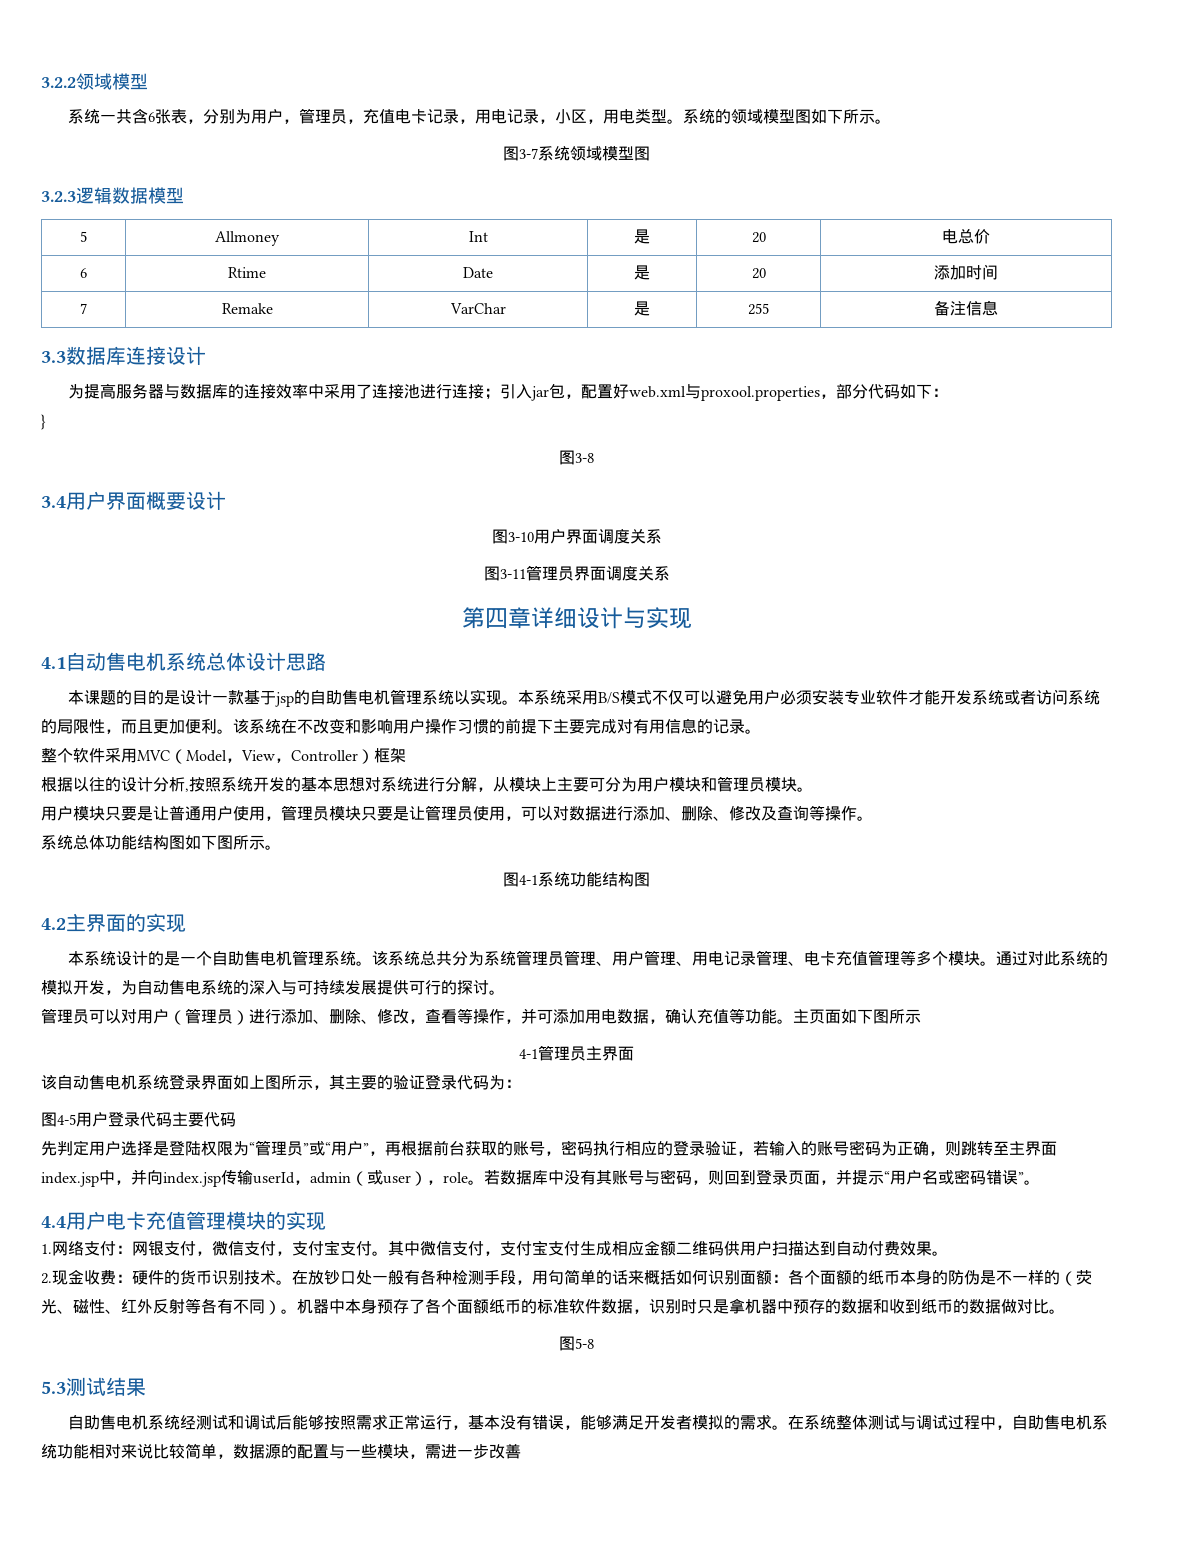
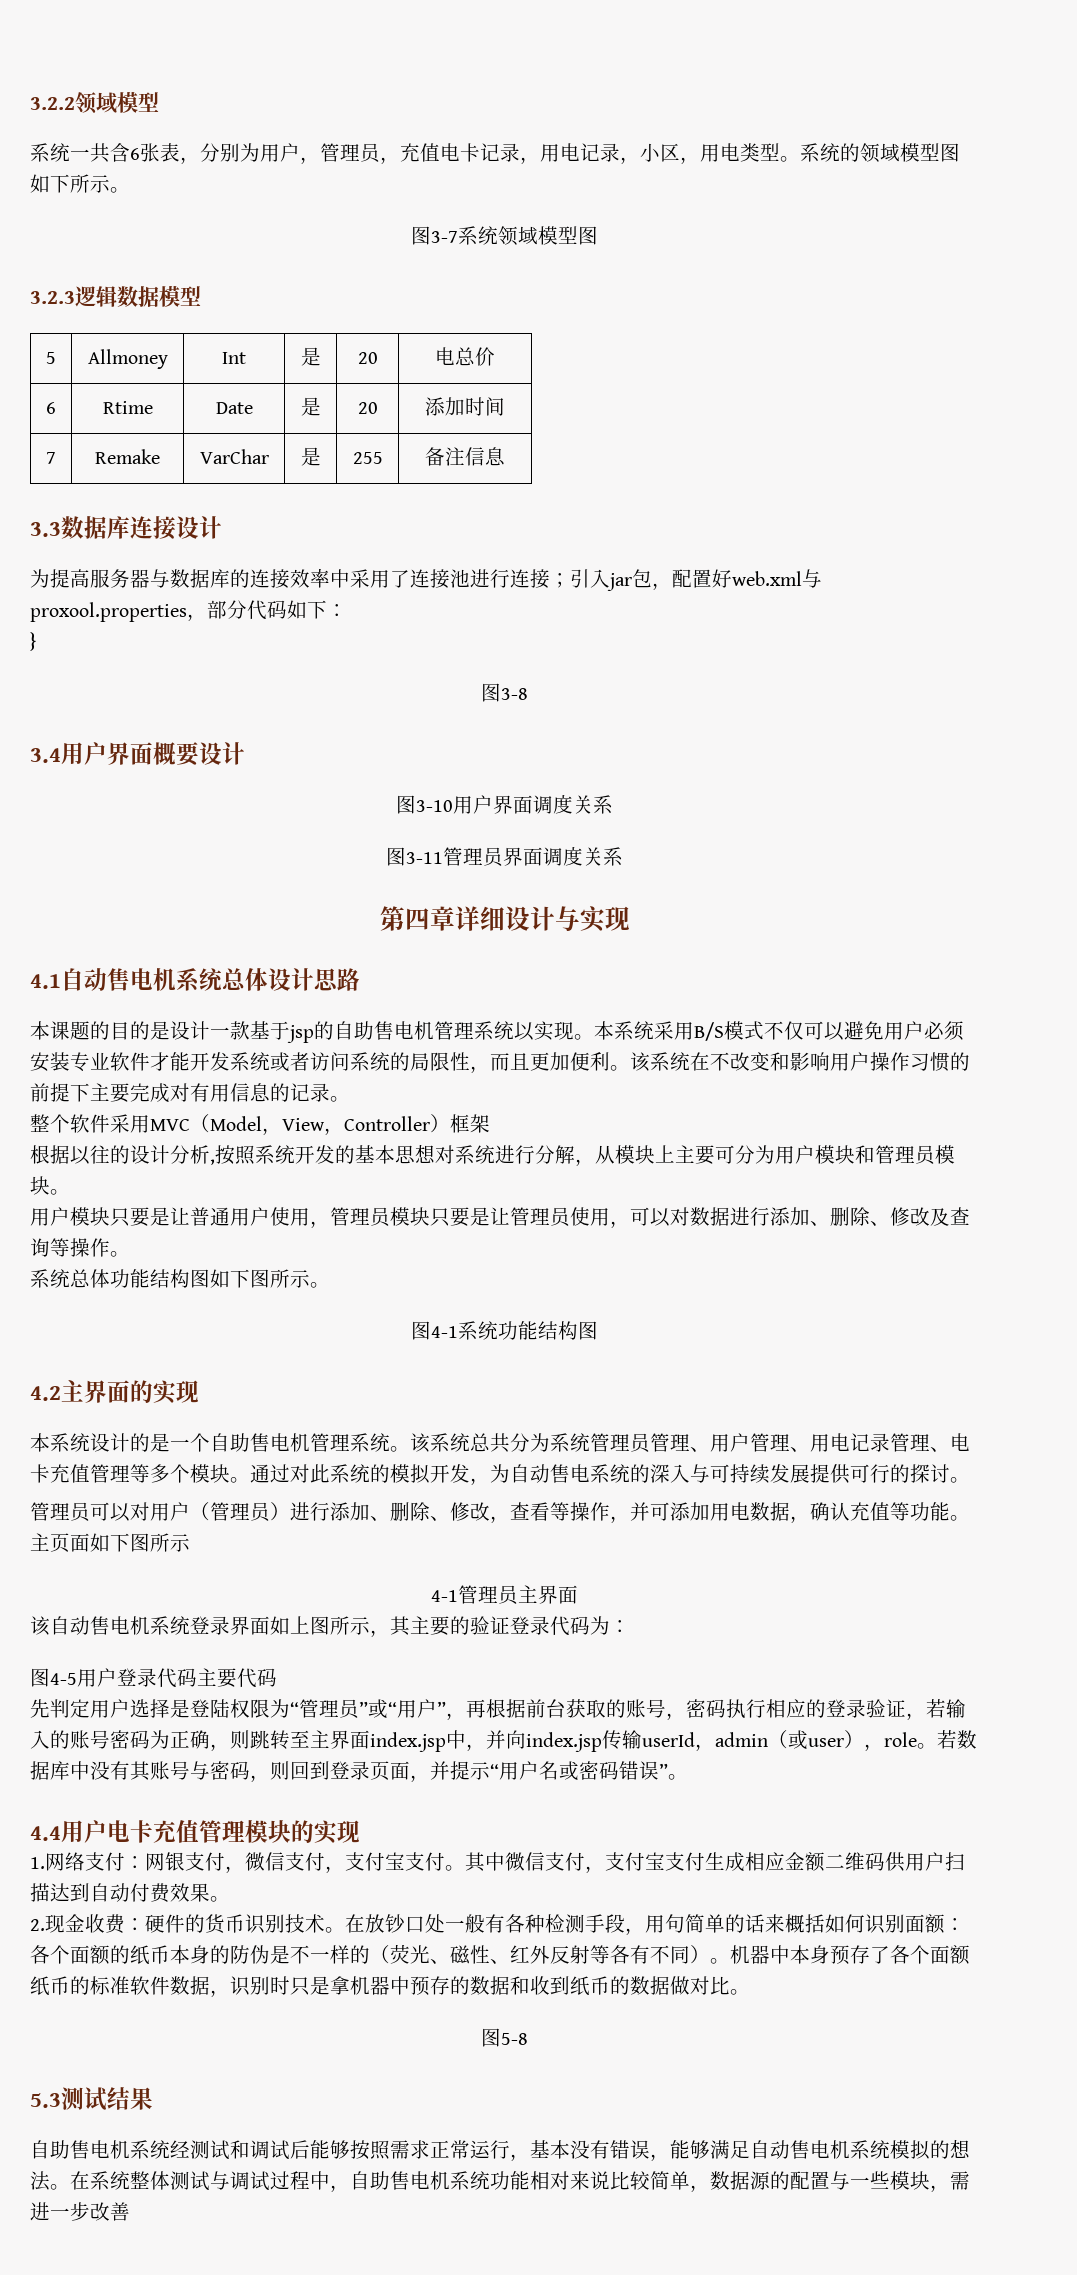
[643,1414,772,1430] 开发者模拟的需求 -> [750,2139,970,2160] [30,2171,50,2191] 自动售电机系统模拟的想法

